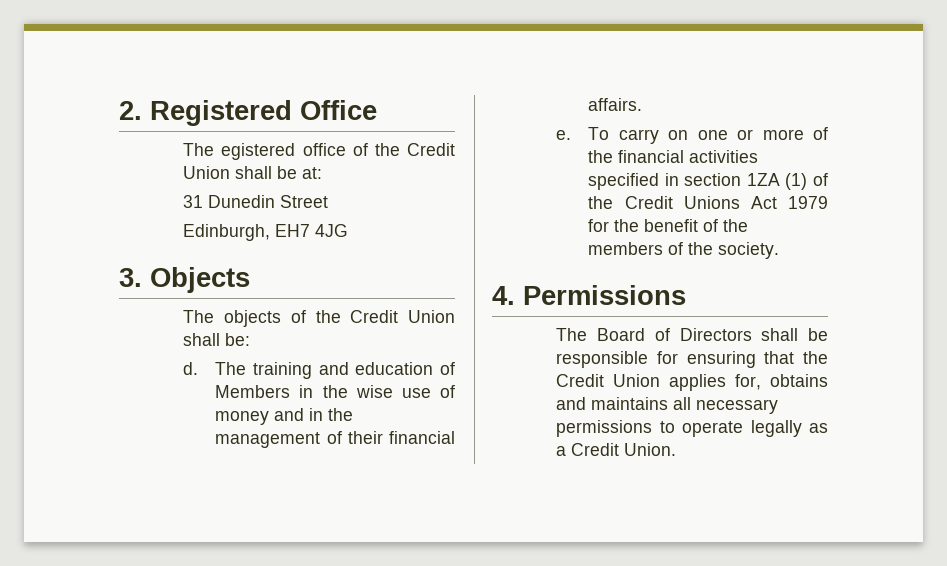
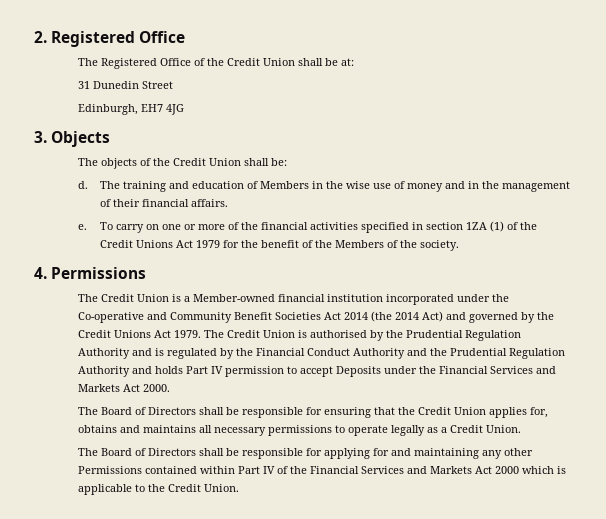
[221,143,346,160] egistered office -> [100,58,191,69] Registered Office
[588,242,664,255] members -> [334,240,384,248] Members
(686, 295) none -> [77,294,509,305] [77,311,554,323] [77,330,521,341] [77,348,565,359] [77,366,556,377] [77,384,170,392] // The Credit Union is a Member-owned financial institution incorporated under the Co-operative and Community Benefit Societies Act 2014 (the 2014 Act) and governed by the Credit Unions Act 1979. The Credit Union is authorised by the Prudential Regulation Authority and is regulated by the Financial Conduct Authority and the Prudential Regulation Authority and holds Part IV permission to accept Deposits under the Financial Services and Markets Act 2000.
(677, 449) none -> [77,448,533,459] [77,466,566,474] [77,484,239,495] // The Board of Directors shall be responsible for applying for and maintaining any other Permissions contained within Part IV of the Financial Services and Markets Act 2000 which is applicable to the Credit Union.

